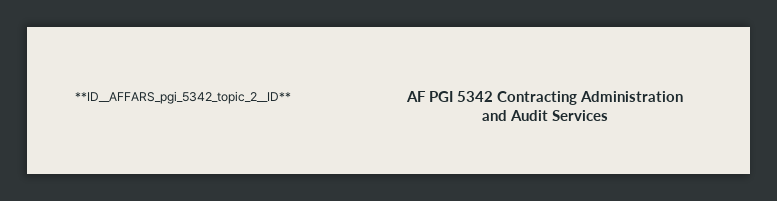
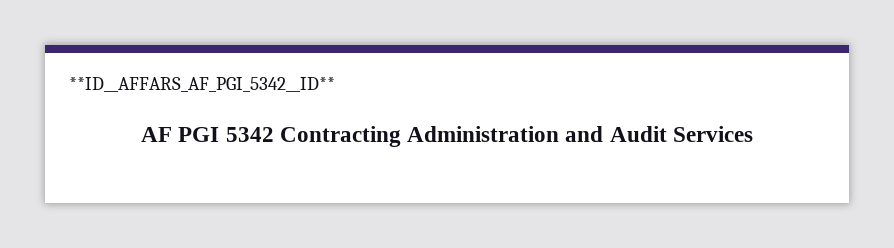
[75,91,291,104] **ID__AFFARS_pgi_5342_topic_2__ID** -> [69,77,335,92] **ID__AFFARS_AF_PGI_5342__ID**

